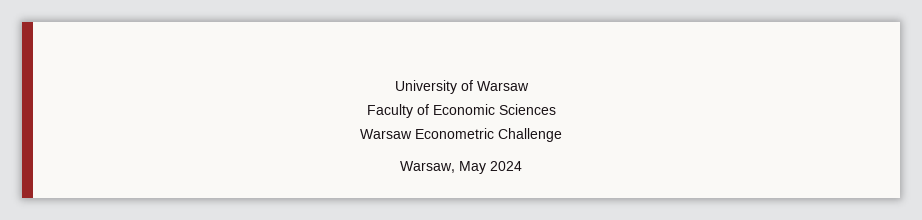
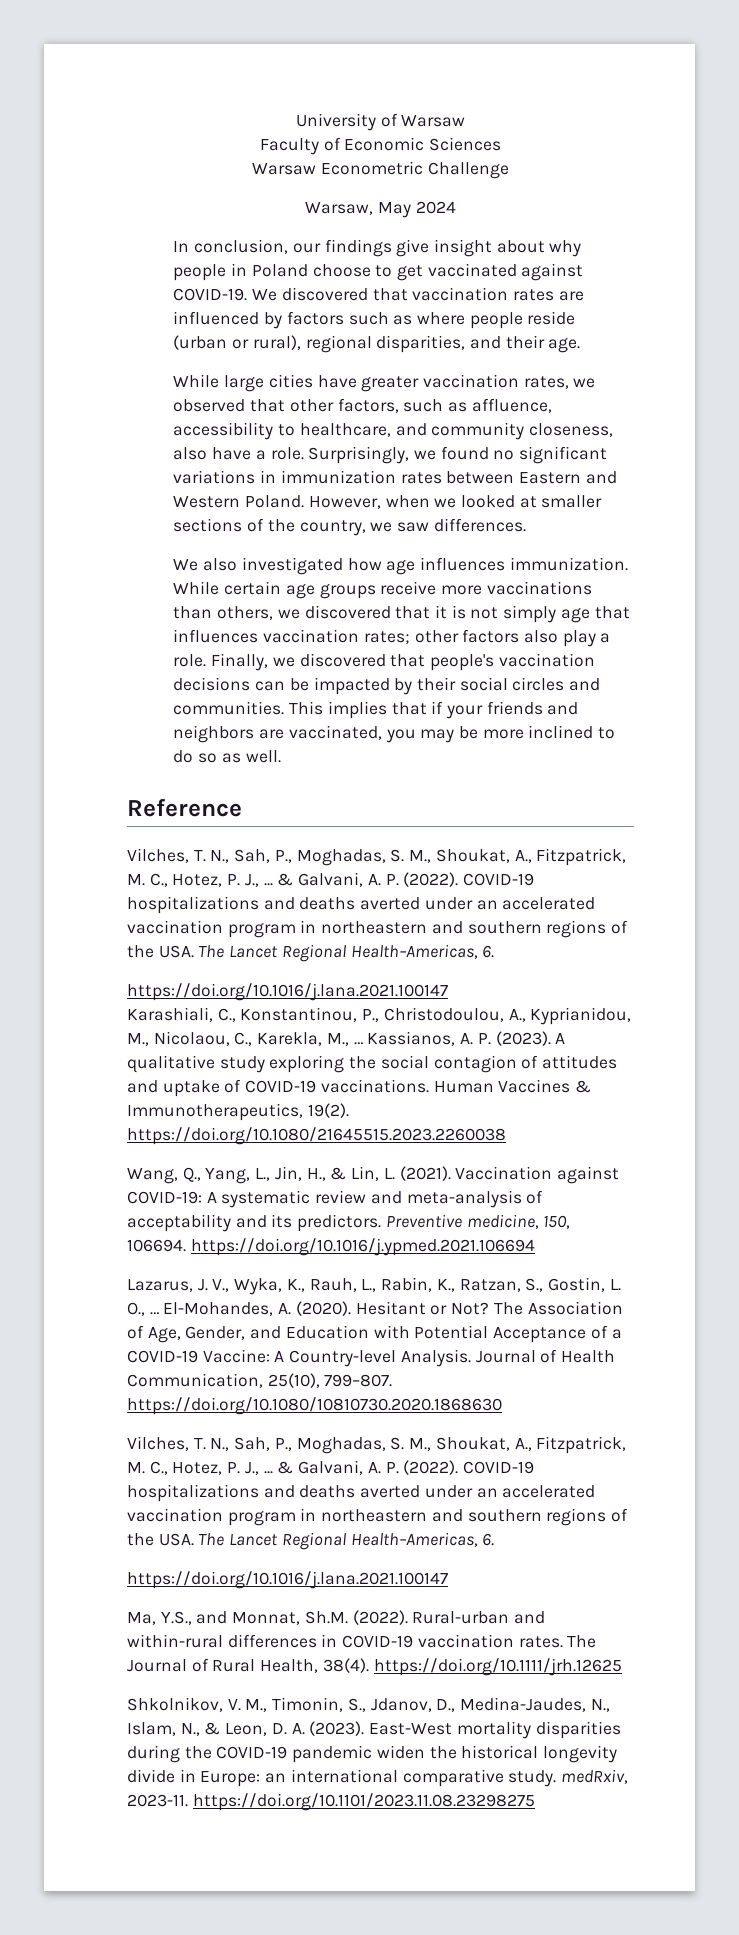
(522, 166) none -> [173,239,582,257] [173,263,584,281] [173,287,584,301] [173,311,576,329] [173,335,581,353] [173,374,596,392] [173,398,552,413] [173,422,613,440] [173,446,608,464] [173,470,617,484] [173,495,603,509] [173,518,526,536] [173,557,628,575] [173,581,592,599] [173,605,630,623] [173,629,611,647] [173,653,595,671] [173,677,601,695] [173,701,579,719] [173,725,616,743] [173,750,281,763] [127,799,242,817] [127,848,627,866] [127,872,534,887] [127,896,596,914] [127,920,629,938] [127,944,495,962] [127,983,448,1001] [127,1007,632,1025] [127,1031,566,1046] [127,1055,618,1073] [127,1079,592,1097] [127,1103,349,1121] [127,1127,506,1145] [127,1166,619,1184] [127,1190,544,1208] [127,1214,571,1232] [127,1238,535,1256] [127,1277,621,1295] [127,1301,623,1316] [127,1325,622,1343] [127,1349,616,1367] [127,1373,393,1388] [127,1397,502,1415] [127,1436,627,1454] [127,1460,534,1475] [127,1484,596,1502] [127,1508,629,1526] [127,1532,495,1550] [127,1571,448,1589] [127,1610,546,1625] [127,1634,597,1648] [127,1658,622,1676] [127,1697,610,1712] [127,1721,621,1739] [127,1745,618,1763] [127,1769,629,1787] [127,1793,535,1811] // In conclusion, our findings give insight about why people in Poland choose to get vaccinated against COVID-19. We discovered that vaccination rates are influenced by factors such as where people reside (urban or rural), regional disparities, and their age. // While large cities have greater vaccination rates, we observed that other factors, such as affluence, accessibility to healthcare, and community closeness, also have a role. Surprisingly, we found no significant variations in immunization rates between Eastern and Western Poland. However, when we looked at smaller sections of the country, we saw differences. // We also investigated how age influences immunization. While certain age groups receive more vaccinations than others, we discovered that it is not simply age that influences vaccination rates; other factors also play a role. Finally, we discovered that people's vaccination decisions can be impacted by their social circles and communities. This implies that if your friends and neighbors are vaccinated, you may be more inclined to do so as well. // Reference // Vilches, T. N., Sah, P., Moghadas, S. M., Shoukat, A., Fitzpatrick, M. C., Hotez, P. J., ... & Galvani, A. P. (2022). COVID-19 hospitalizations and deaths averted under an accelerated vaccination program in northeastern and southern regions of the USA. The Lancet Regional Health–Americas, 6. // https://doi.org/10.1016/j.lana.2021.100147 // Karashiali, C., Konstantinou, P., Christodoulou, A., Kyprianidou, M., Nicolaou, C., Karekla, M., … Kassianos, A. P. (2023). A qualitative study exploring the social contagion of attitudes and uptake of COVID-19 vaccinations. Human Vaccines & Immunotherapeutics, 19(2). https://doi.org/10.1080/21645515.2023.2260038 // Wang, Q., Yang, L., Jin, H., & Lin, L. (2021). Vaccination against COVID-19: A systematic review and meta-analysis of acceptability and its predictors. Preventive medicine, 150, 106694. https://doi.org/10.1016/j.ypmed.2021.106694 // Lazarus, J. V., Wyka, K., Rauh, L., Rabin, K., Ratzan, S., Gostin, L. O., … El-Mohandes, A. (2020). Hesitant or Not? The Association of Age, Gender, and Education with Potential Acceptance of a COVID-19 Vaccine: A Country-level Analysis. Journal of Health Communication, 25(10), 799–807. https://doi.org/10.1080/10810730.2020.1868630 // Vilches, T. N., Sah, P., Moghadas, S. M., Shoukat, A., Fitzpatrick, M. C., Hotez, P. J., ... & Galvani, A. P. (2022). COVID-19 hospitalizations and deaths averted under an accelerated vaccination program in northeastern and southern regions of the USA. The Lancet Regional Health–Americas, 6. // https://doi.org/10.1016/j.lana.2021.100147 // Ma, Y.S., and Monnat, Sh.M. (2022). Rural-urban and within-rural differences in COVID-19 vaccination rates. The Journal of Rural Health, 38(4). https://doi.org/10.1111/jrh.12625 // Shkolnikov, V. M., Timonin, S., Jdanov, D., Medina-Jaudes, N., Islam, N., & Leon, D. A. (2023). East-West mortality disparities during the COVID-19 pandemic widen the historical longevity divide in Europe: an international comparative study. medRxiv, 2023-11. https://doi.org/10.1101/2023.11.08.23298275

